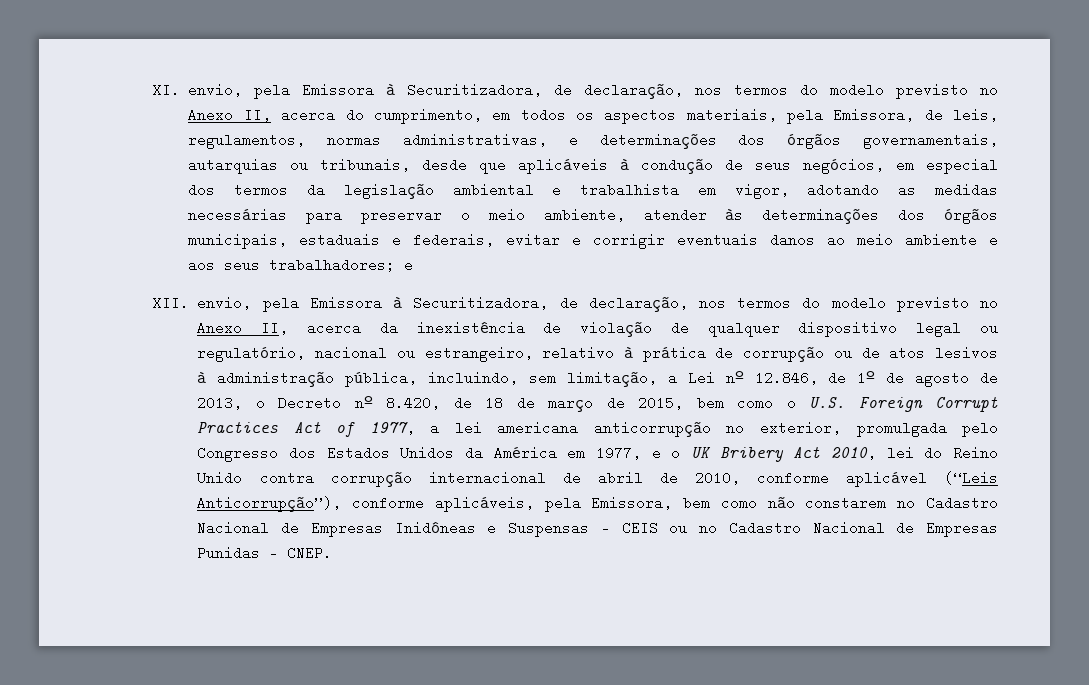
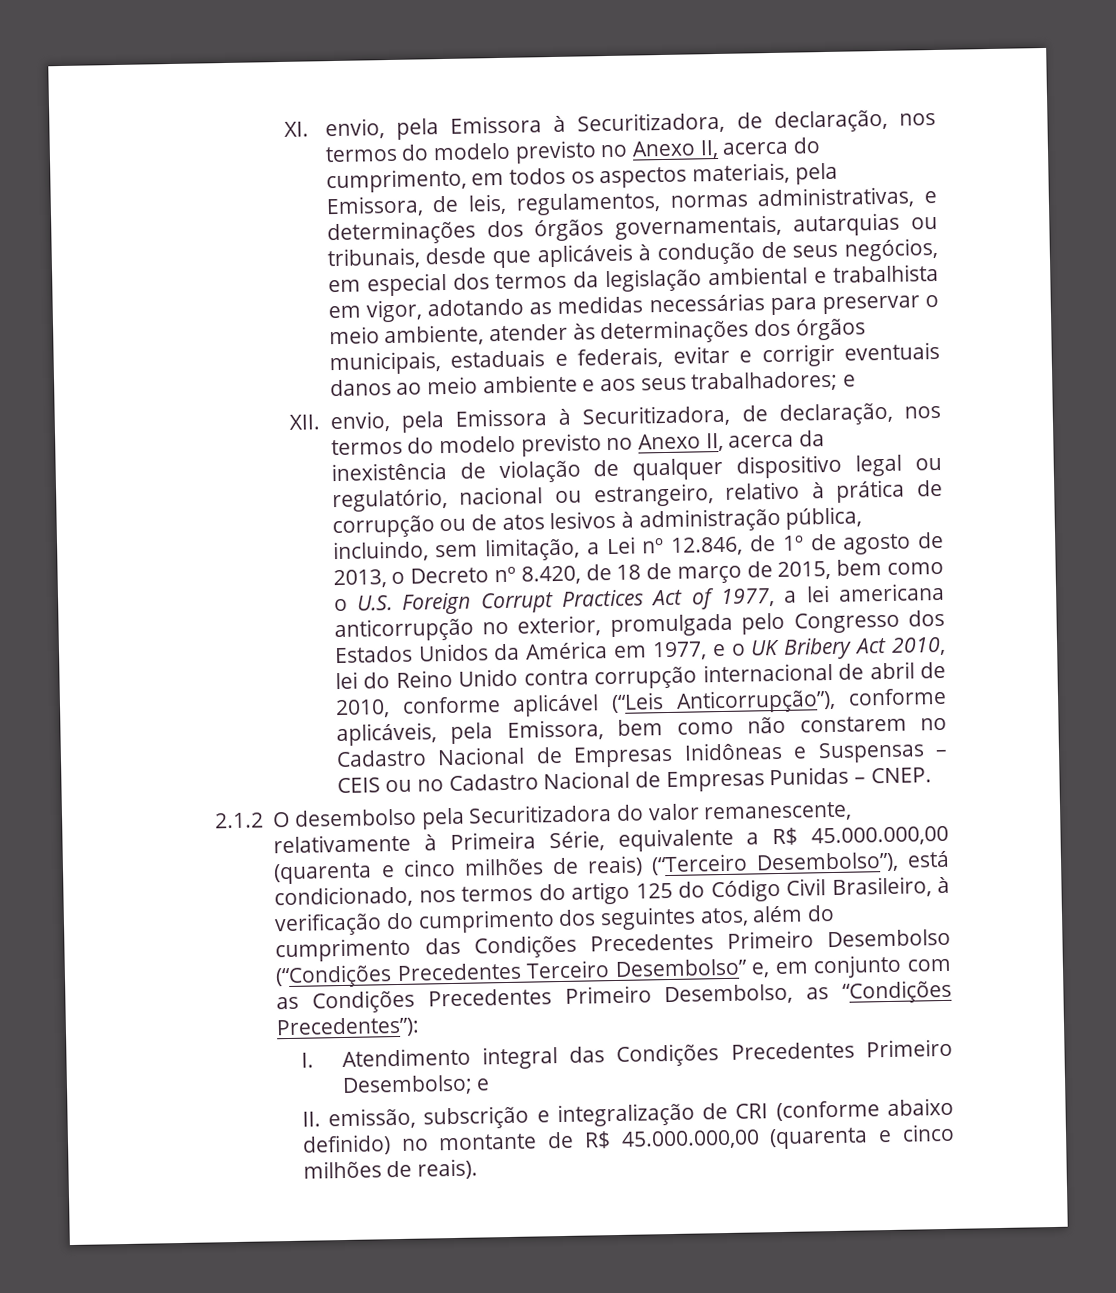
(333, 553) none -> [213,801,853,830] [273,825,949,854] [273,850,950,885] [274,876,950,909] [274,904,836,937] [275,928,951,963] [275,954,953,989] [276,979,952,1014] [276,1016,421,1039] [300,1038,953,1070] [341,1074,491,1097] [301,1097,955,1130] [301,1123,956,1156] [302,1158,479,1180] // 2.1.2 O desembolso pela Securitizadora do valor remanescente, relativamente à Primeira Série, equivalente a R$ 45.000.000,00 (quarenta e cinco milhões de reais) (“Terceiro Desembolso”), está condicionado, nos termos do artigo 125 do Código Civil Brasileiro, à verificação do cumprimento dos seguintes atos, além do cumprimento das Condições Precedentes Primeiro Desembolso (“Condições Precedentes Terceiro Desembolso” e, em conjunto com as Condições Precedentes Primeiro Desembolso, as “Condições Precedentes”): // I. Atendimento integral das Condições Precedentes Primeiro Desembolso; e // II. emissão, subscrição e integralização de CRI (conforme abaixo definido) no montante de R$ 45.000.000,00 (quarenta e cinco milhões de reais).

